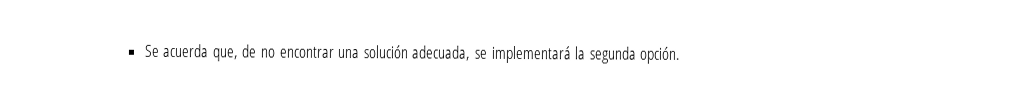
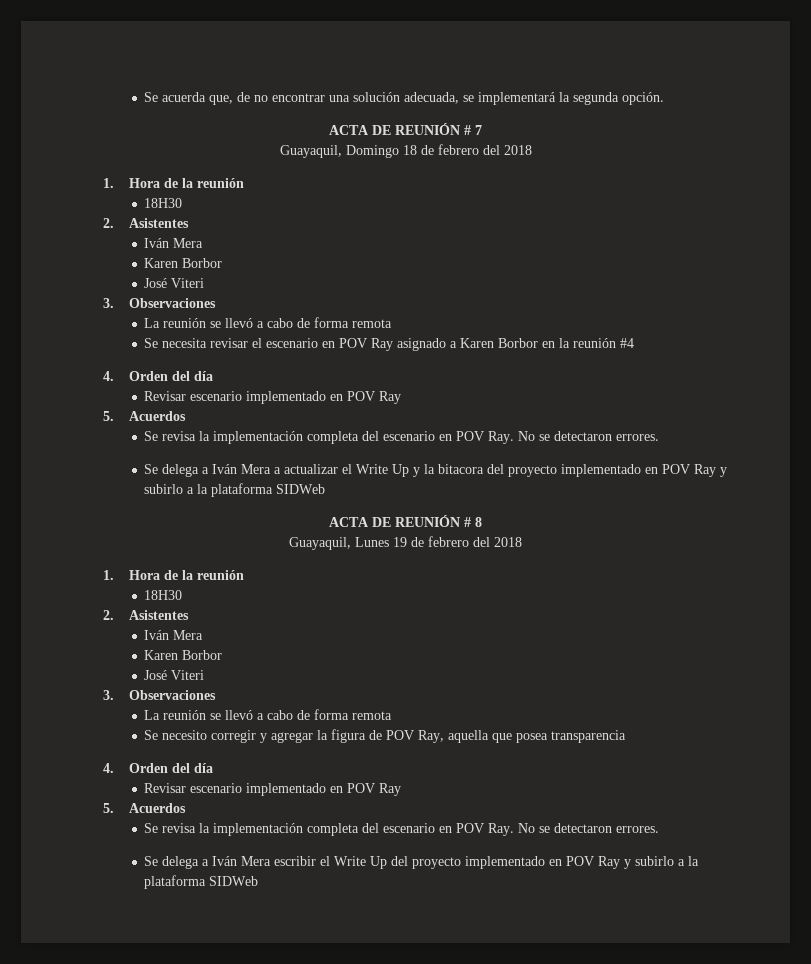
(681, 55) none -> [329,123,482,135] [279,144,532,158] [102,178,245,188] [144,198,183,208] [102,218,190,228] [144,238,204,248] [144,258,223,268] [144,278,205,288] [102,298,217,308] [144,317,393,328] [144,338,635,351] [102,371,214,381] [144,391,402,404] [102,411,187,421] [144,431,660,444] [144,464,728,477] [144,483,326,497] [329,515,482,527] [289,536,522,550] [102,570,245,580] [144,590,183,600] [102,610,190,620] [144,630,204,640] [144,650,223,660] [144,670,205,680] [102,690,217,700] [144,709,393,720] [144,729,627,743] [102,763,214,773] [144,783,402,796] [102,803,187,813] [144,823,660,836] [144,856,700,869] [144,875,259,889] // ACTA DE REUNIÓN # 7 // Guayaquil, Domingo 18 de febrero del 2018 // 1. Hora de la reunión // 18H30 // 2. Asistentes // Iván Mera // Karen Borbor // José Viteri // 3. Observaciones // La reunión se llevó a cabo de forma remota // Se necesita revisar el escenario en POV Ray asignado a Karen Borbor en la reunión #4 // 4. Orden del día // Revisar escenario implementado en POV Ray // 5. Acuerdos // Se revisa la implementación completa del escenario en POV Ray. No se detectaron errores. // Se delega a Iván Mera a actualizar el Write Up y la bitacora del proyecto implementado en POV Ray y subirlo a la plataforma SIDWeb // ACTA DE REUNIÓN # 8 // Guayaquil, Lunes 19 de febrero del 2018 // 1. Hora de la reunión // 18H30 // 2. Asistentes // Iván Mera // Karen Borbor // José Viteri // 3. Observaciones // La reunión se llevó a cabo de forma remota // Se necesito corregir y agregar la figura de POV Ray, aquella que posea transparencia // 4. Orden del día // Revisar escenario implementado en POV Ray // 5. Acuerdos // Se revisa la implementación completa del escenario en POV Ray. No se detectaron errores. // Se delega a Iván Mera escribir el Write Up del proyecto implementado en POV Ray y subirlo a la plataforma SIDWeb

